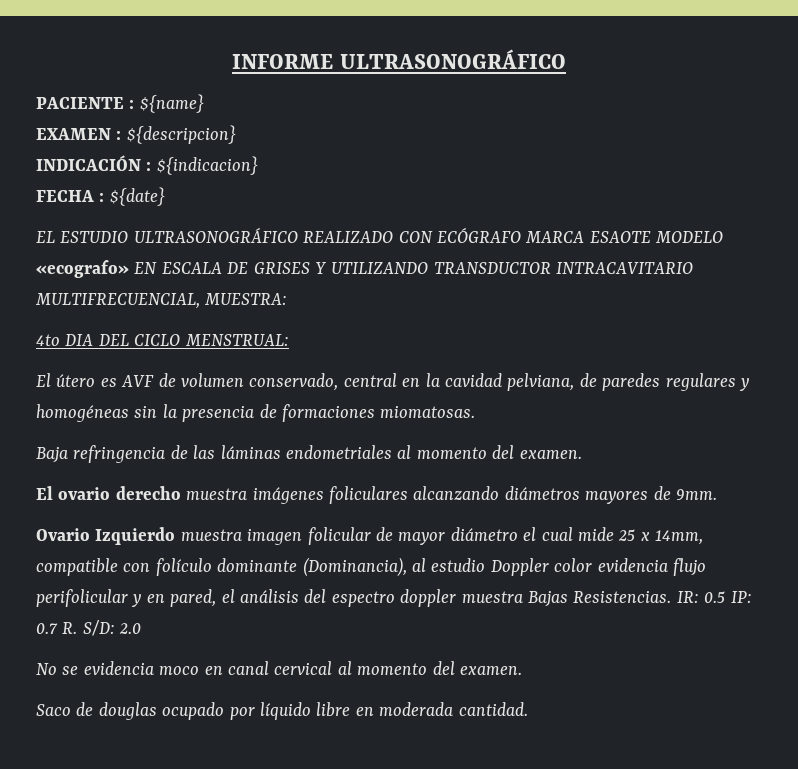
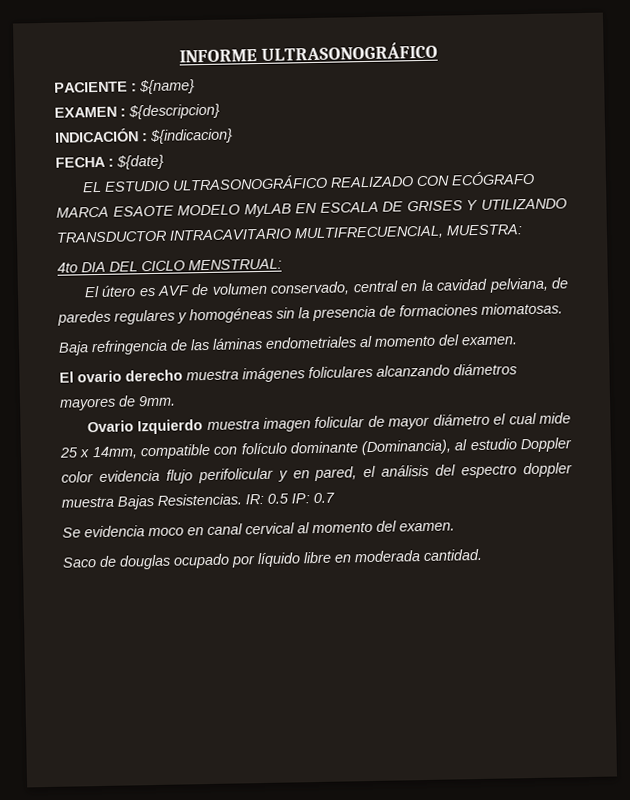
[36,260,129,278] «ecografo» -> [243,203,292,218] MyLAB
[62,620,142,636] [36,663,79,675] R. S/D: 2.0 // No se -> [62,527,81,538] // Se

